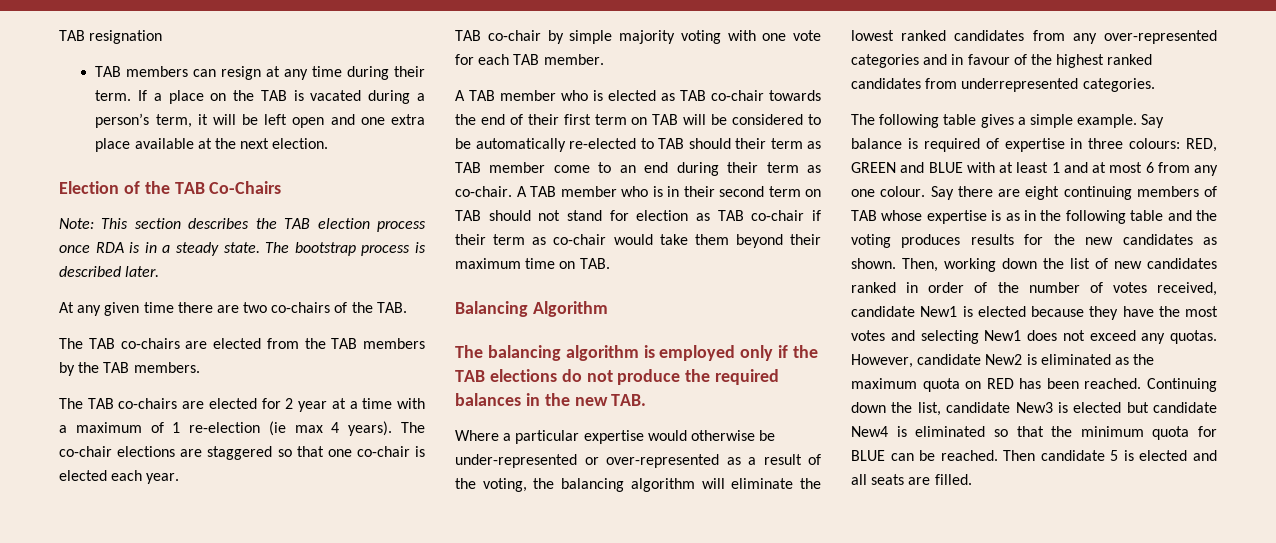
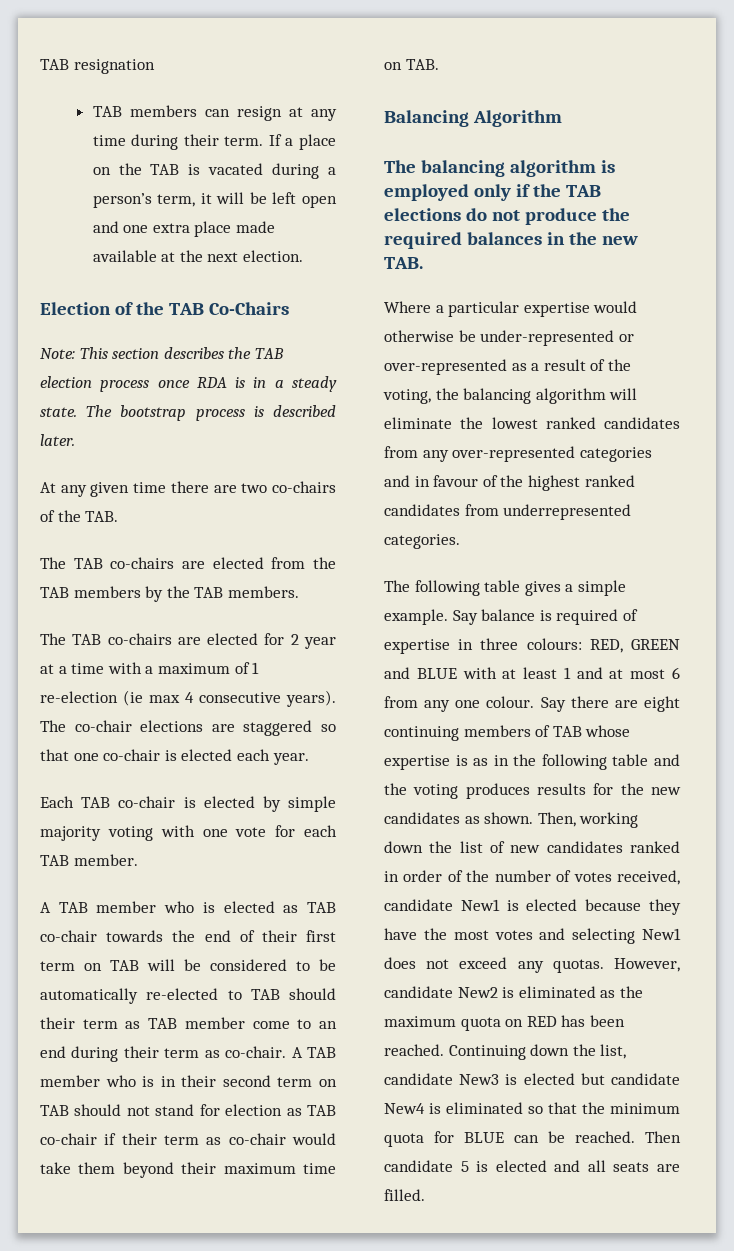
(131, 145) none -> [236,221,276,233] made
(340, 427) none -> [199,692,281,703] consecutive
[455,30,541,41] TAB co-chair -> [40,796,255,808] Each TAB co-chair is elected

